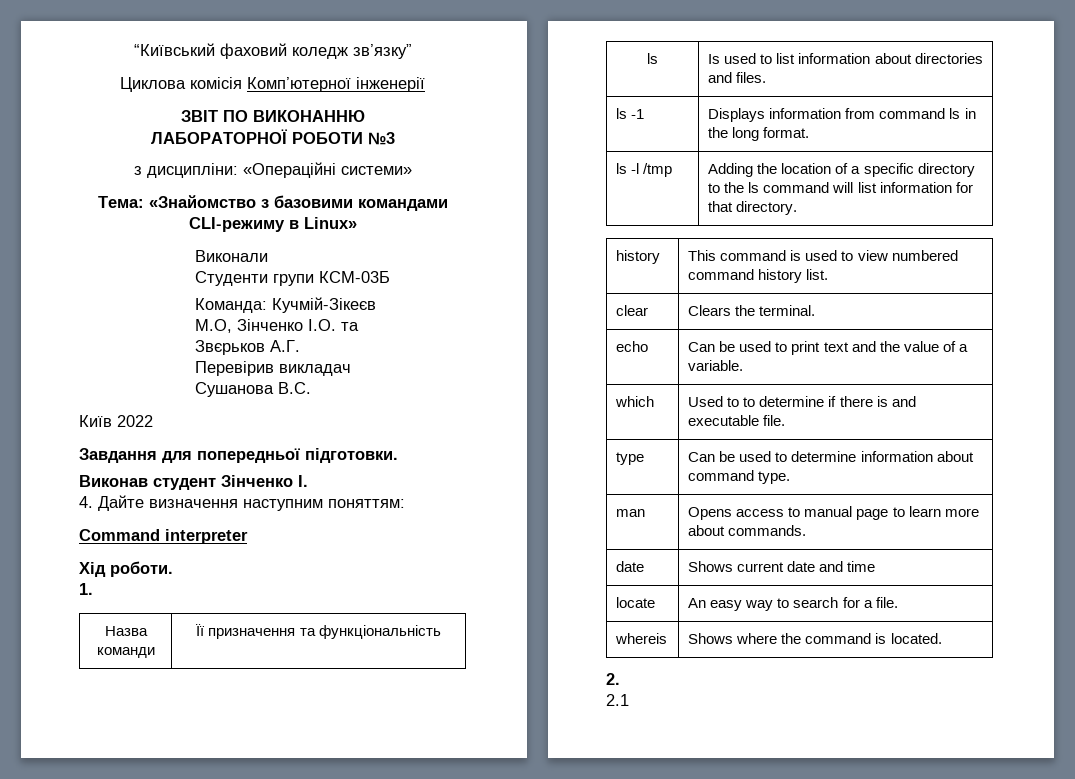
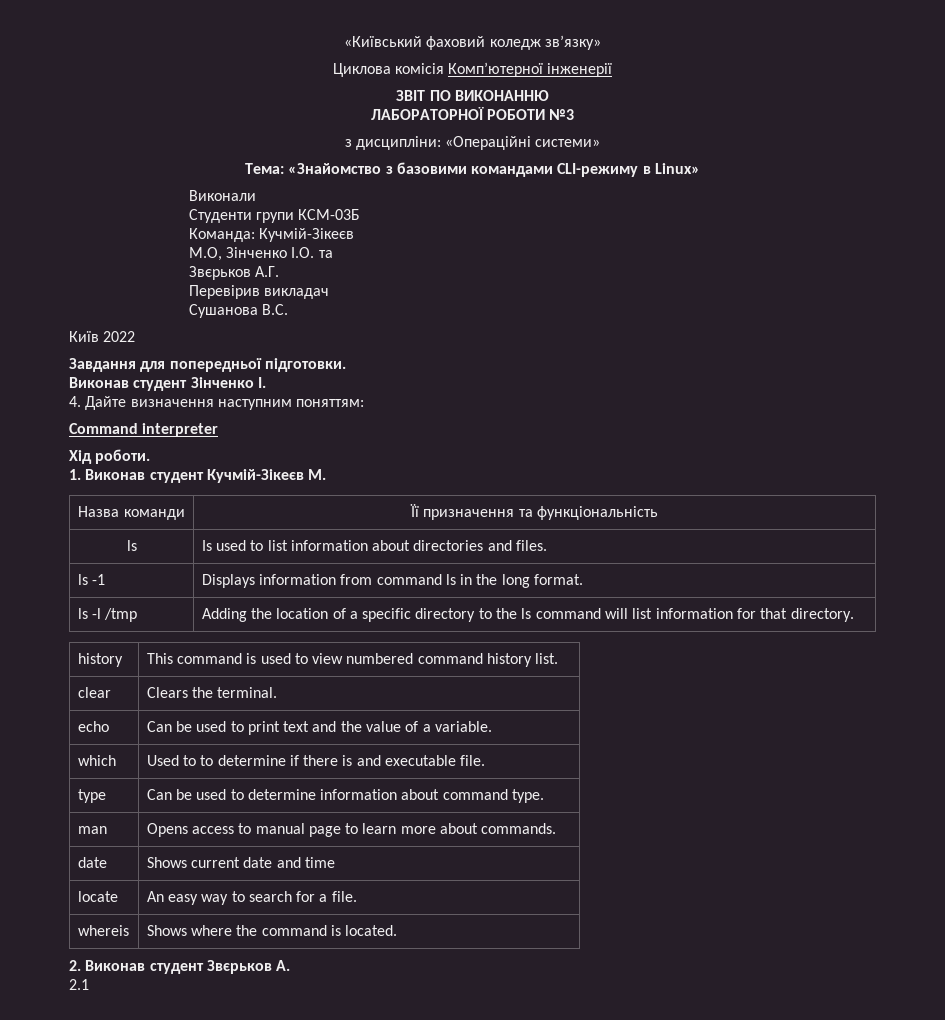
[133,43,215,56] “Київський -> [344,36,423,47] «Київський
[352,44,412,59] зв’язку” -> [544,35,601,50] зв’язку»
(93, 589) none -> [85,469,327,483] Виконав студент Кучмій-Зікеєв М.
(620, 679) none -> [85,960,291,974] Виконав студент Звєрьков А.

